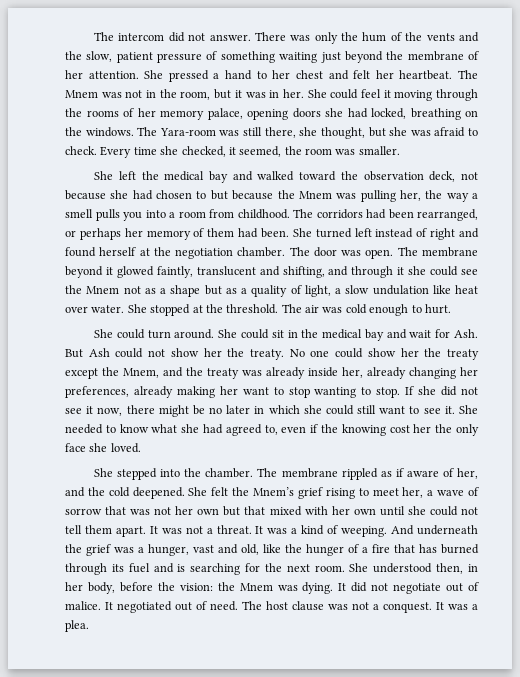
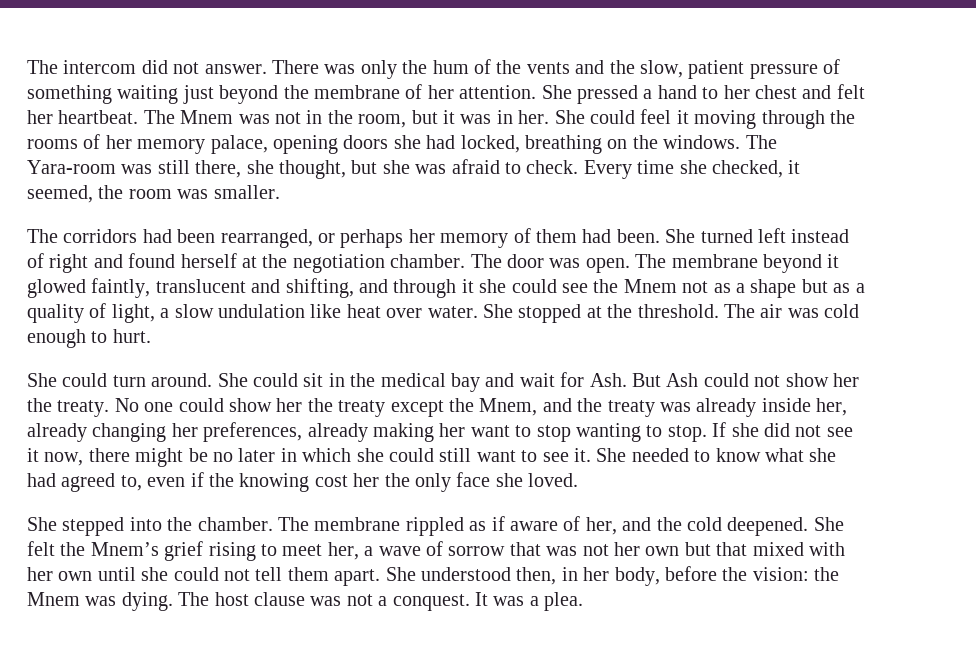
[94,171,478,183] [65,190,478,202] [65,209,290,221] She left the medical bay and walked toward the observation deck, not because she had chosen to but because the Mnem was pulling her, the way a smell pulls you into a room from childhood. -> (280, 192) none
[149,525,479,537] [65,544,479,556] [65,563,345,575] It was not a threat. It was a kind of weeping. And underneath the grief was a hunger, vast and old, like the hunger of a fire that has burned through its fuel and is searching for the next room. -> (381, 577) none
[338,582,480,594] [65,601,238,613] It did not negotiate out of malice. It negotiated out of need. -> (173, 601) none

